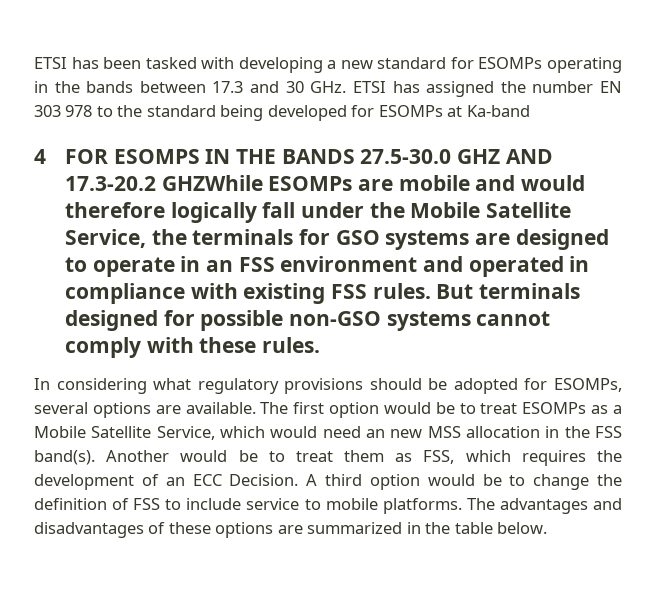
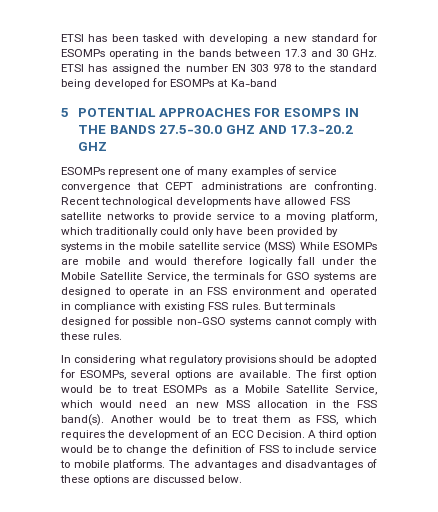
[34,149,46,164] 4 -> [61,108,251,117] 5 POTENTIAL APPROACHES
[161,175,263,191] GHZWhile -> [78,142,108,151] [61,166,337,177] [61,181,377,192] [61,197,350,207] [61,211,377,222] [61,227,338,237] [61,241,330,253] GHZ // ESOMPs represent one of many examples of service convergence that CEPT administrations are confronting. Recent technological developments have allowed FSS satellite networks to provide service to a moving platform, which traditionally could only have been provided by systems in the mobile satellite service (MSS) While
[307,522,493,534] summarized in the table -> [153,475,206,483] discussed

